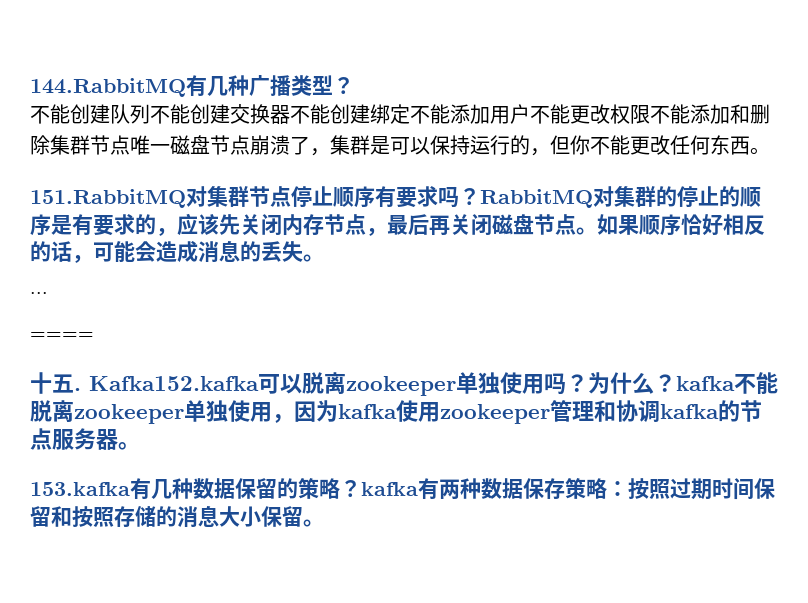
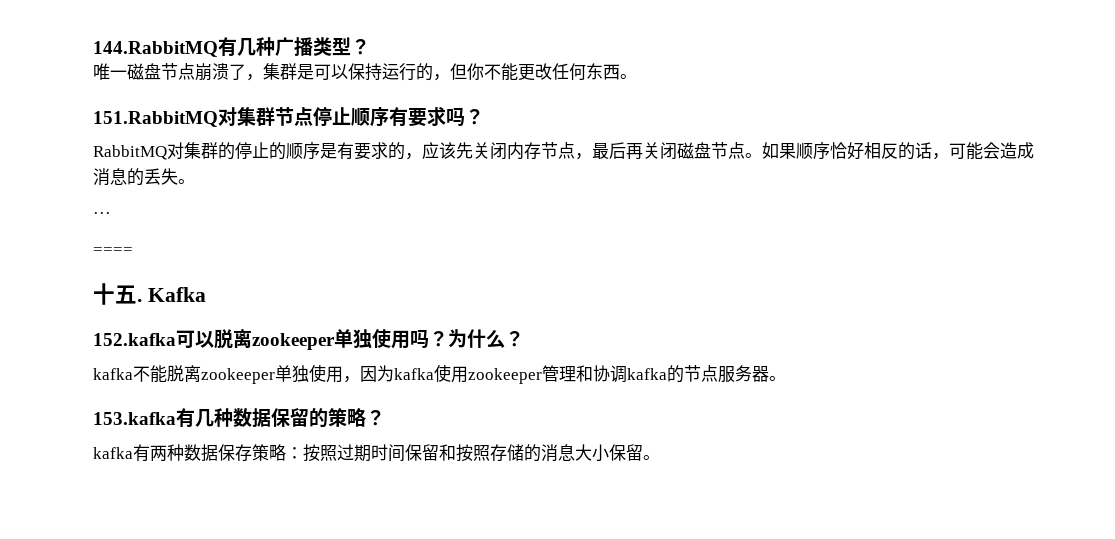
[30,104,770,124] [30,135,130,155] 不能创建队列不能创建交换器不能创建绑定不能添加用户不能更改权限不能添加和删除集群节点 -> (370, 47) none
(480, 196) none -> (484, 117) //
[89,376,259,391] Kafka152.kafka -> [147,287,206,302] [93,333,176,346] Kafka // 152.kafka
(676, 383) none -> (524, 339) //
(361, 488) none -> (385, 418) //

